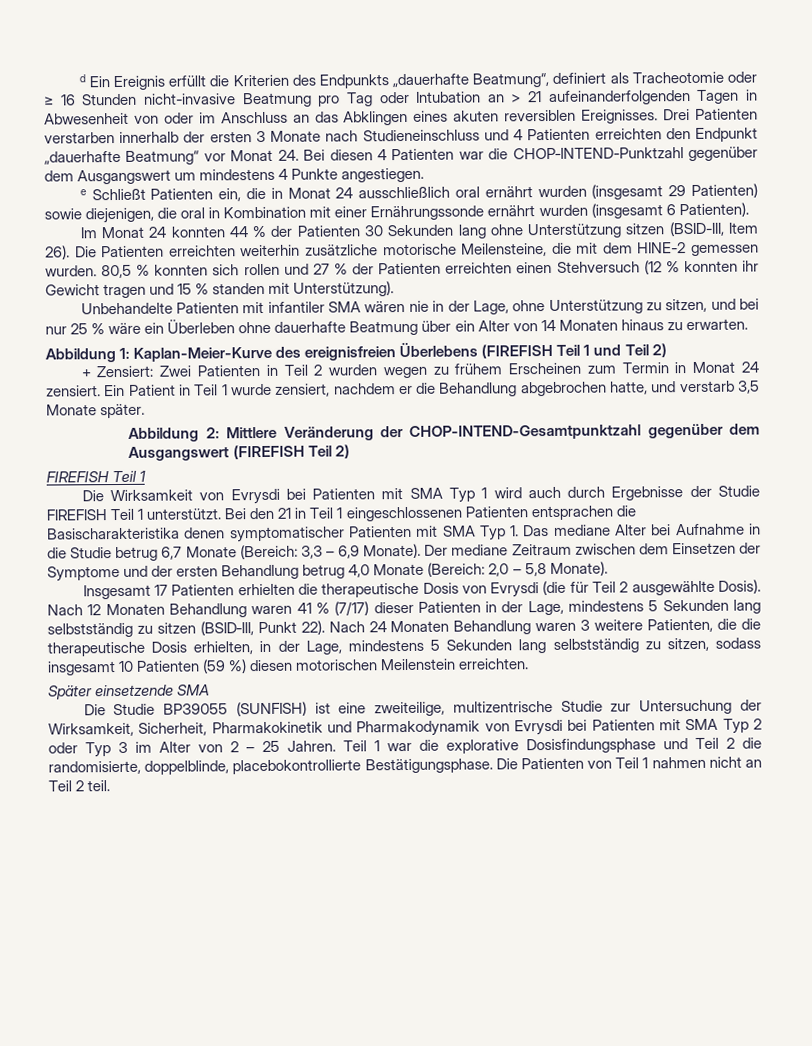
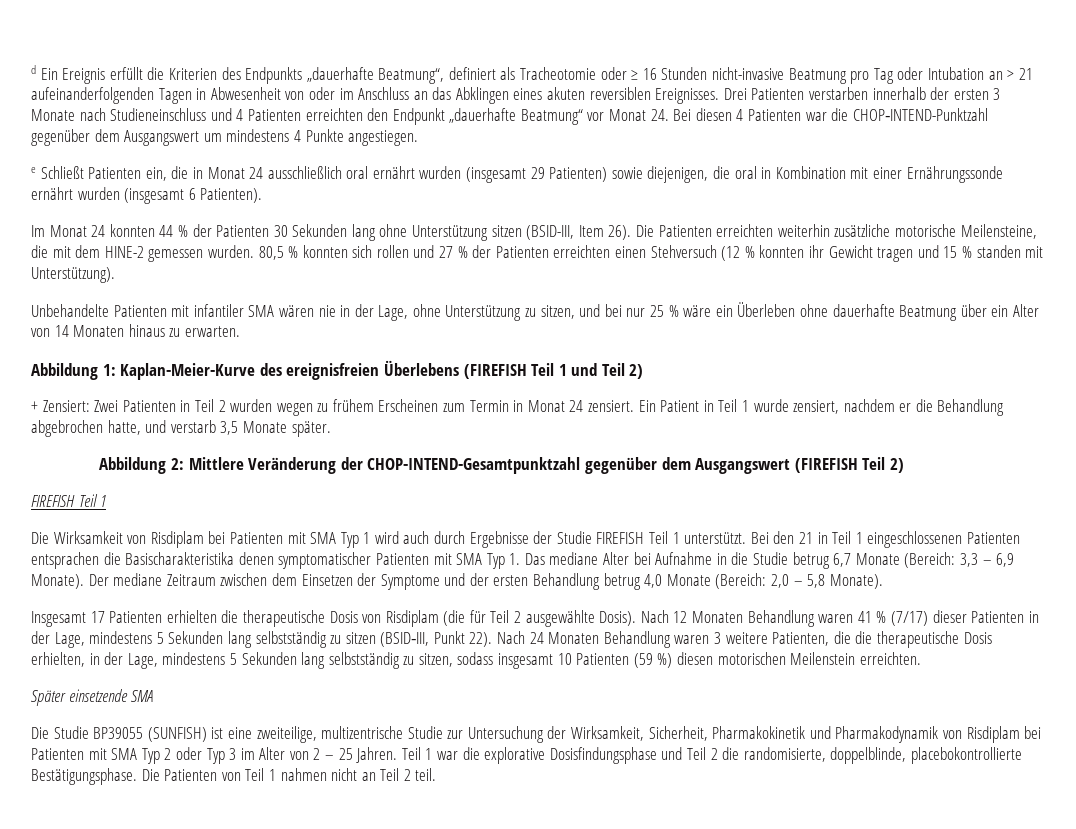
[230,488,280,505] Evrysdi -> [150,531,204,548] Risdiplam
[490,582,540,598] Evrysdi -> [385,610,439,627] Risdiplam
[513,719,563,736] Evrysdi -> [966,726,1020,743] Risdiplam

